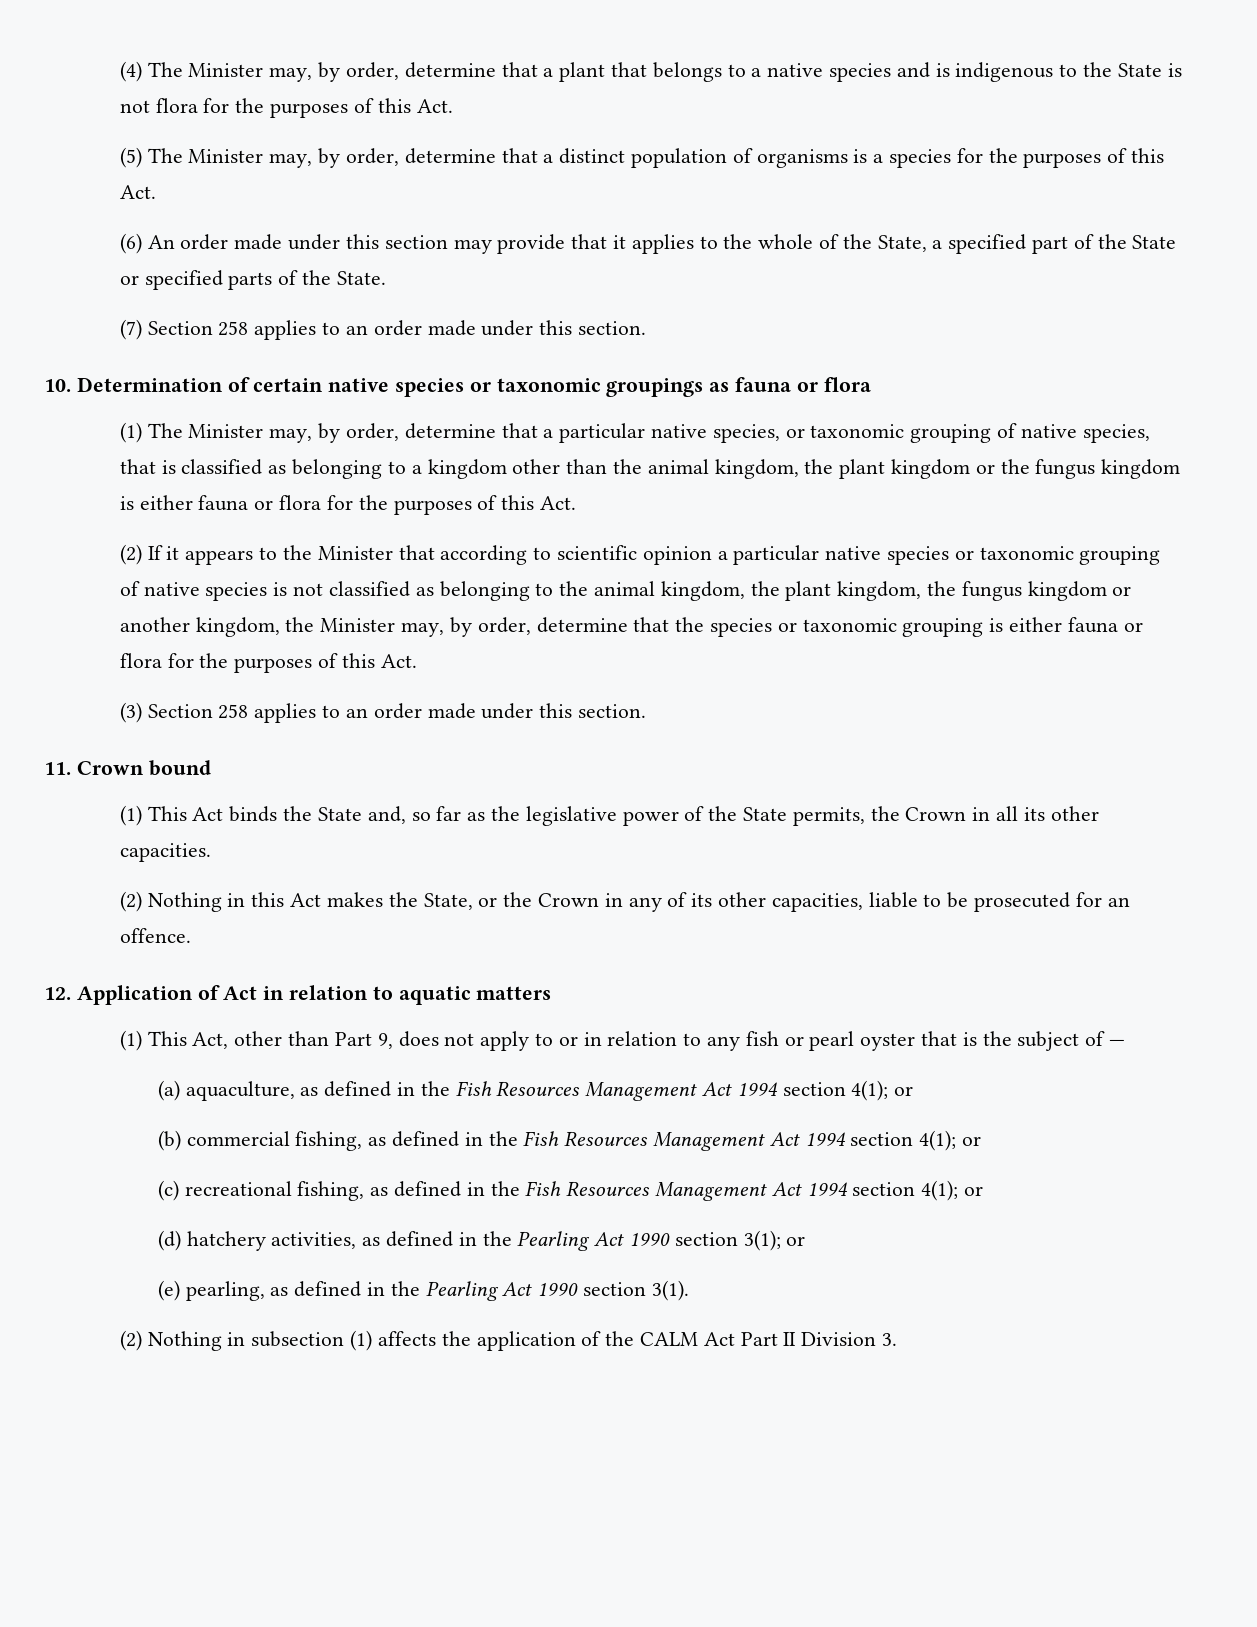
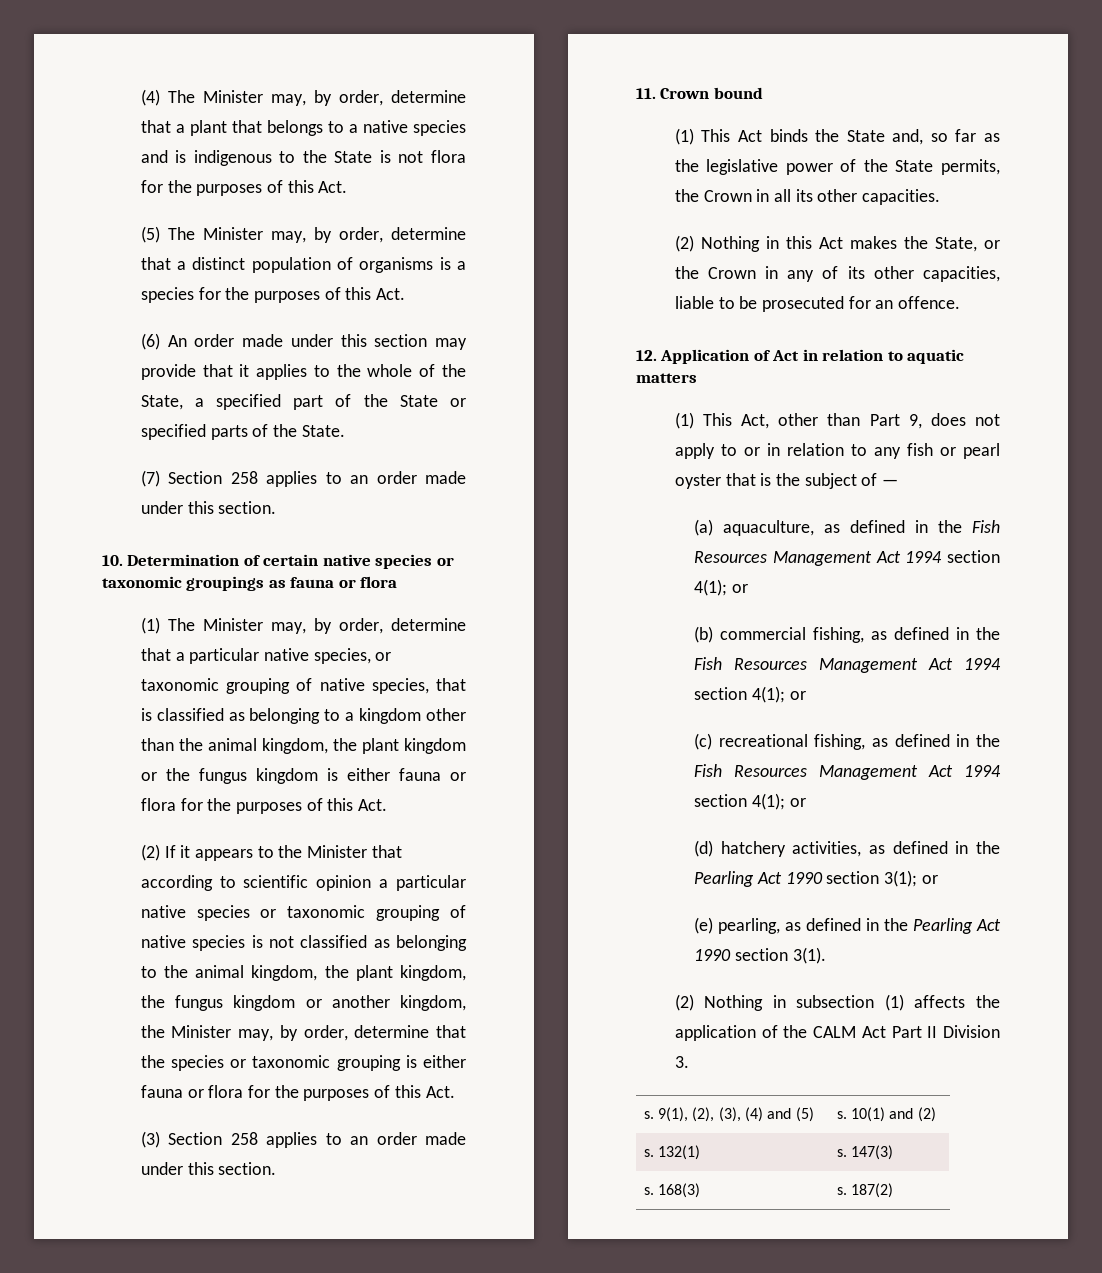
(897, 1339) none -> [643,1107,814,1122] [836,1107,936,1122] [643,1145,700,1160] [836,1145,893,1160] [643,1183,700,1198] [836,1183,893,1198] // s. 9(1), (2), (3), (4) and (5) | s. 10(1) and (2) // s. 132(1) | s. 147(3) // s. 168(3) | s. 187(2)

